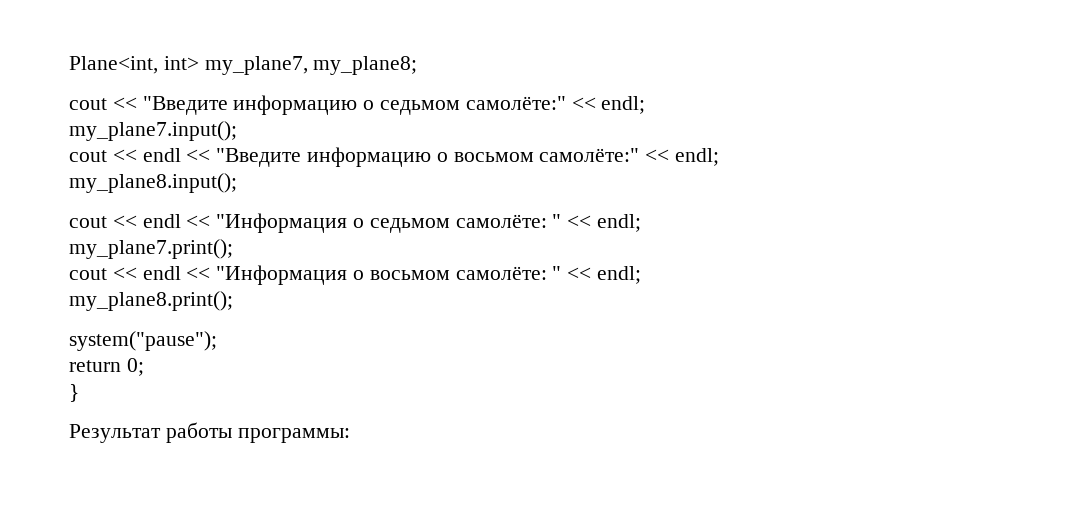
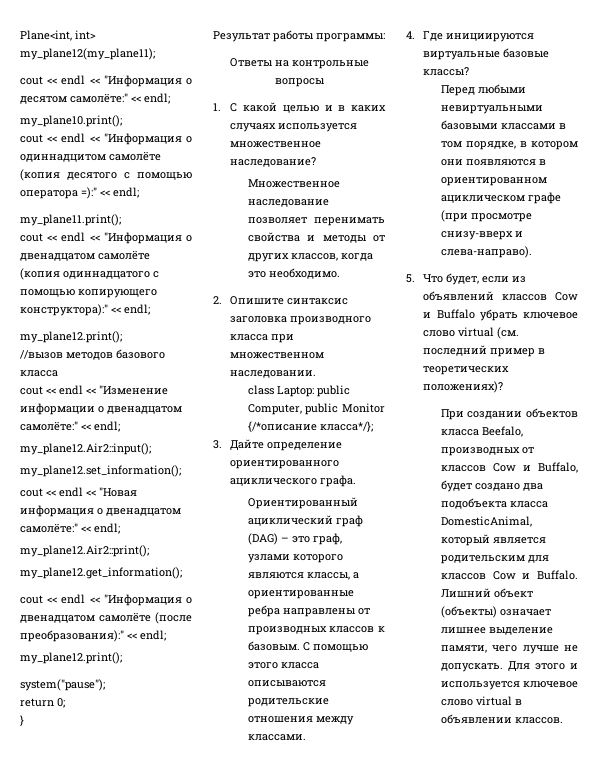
[204,56,418,75] [69,95,646,115] [69,121,237,141] [69,147,720,167] [69,173,237,193] [69,213,642,233] [69,239,233,259] [69,265,642,285] [69,291,233,311] my_plane7, my_plane8; // cout << "Введите информацию о седьмом самолёте:" << endl; // my_plane7.input(); // cout << endl << "Введите информацию о восьмом самолёте:" << endl; // my_plane8.input(); // cout << endl << "Информация о седьмом самолёте: " << endl; // my_plane7.print(); // cout << endl << "Информация о восьмом самолёте: " << endl; // my_plane8.print(); -> [20,48,155,60] [20,75,192,87] [20,93,170,104] [20,115,122,127] [20,133,192,145] [20,152,161,162] [20,169,192,181] [20,187,139,199] [20,214,121,226] [20,232,192,244] [20,251,150,261] [20,268,159,280] [20,289,157,298] [20,304,150,316] [20,331,122,343] [20,349,165,360] [20,370,58,377] [20,385,168,395] [20,403,182,415] [20,421,120,432] [20,443,151,455] [20,465,181,477] [20,487,137,497] [20,505,181,517] [20,523,120,534] [20,545,149,557] [20,567,182,579] [20,594,192,606] [20,612,192,624] [20,630,166,642] [20,652,122,664] my_plane12(my_plane11); // cout << endl << "Информация о десятом самолёте:" << endl; // my_plane10.print(); // cout << endl << "Информация о одиннадцитом самолёте (копия десятого с помощью оператора =):" << endl; // my_plane11.print(); // cout << endl << "Информация о двенадцатом самолёте (копия одиннадцатого с помощью копирующего конструктора):" << endl; // my_plane12.print(); // //вызов методов базового класса // cout << endl << "Изменение информации о двенадцатом самолёте:" << endl; // my_plane12.Air2::input(); // my_plane12.set_information(); // cout << endl << "Новая информация о двенадцатом самолёте:" << endl; // my_plane12.Air2::print(); // my_plane12.get_information(); // cout << endl << "Информация о двенадцатом самолёте (после преобразования):" << endl; // my_plane12.print();
(350, 435) none -> [229,58,369,69] [274,78,324,87] [213,102,386,113] [230,123,358,132] [230,141,322,148] [230,157,317,167] [247,179,340,188] [247,199,329,207] [247,217,385,226] [247,232,385,243] [247,253,373,262] [247,268,340,279] [213,296,349,305] [230,316,372,325] [230,334,295,343] [230,352,325,359] [230,370,317,378] [247,385,350,397] [247,403,385,415] [247,421,373,432] [213,439,343,451] [230,460,340,469] [230,475,357,487] [247,497,358,509] [247,515,363,527] [247,533,342,545] [247,554,343,563] [247,572,359,580] [247,590,354,599] [247,605,370,617] [247,626,385,635] [247,641,368,652] [247,662,319,669] [247,680,326,687] [247,698,329,707] [247,716,354,725] [247,734,306,741] [406,31,535,42] [423,48,550,60] [423,67,470,76] [440,84,526,96] [440,105,543,114] [440,120,566,130] [440,141,578,150] [440,159,546,166] [440,177,547,186] [440,192,561,204] [440,210,532,222] [440,231,523,240] [440,246,532,258] [406,273,527,285] [423,291,578,301] [423,309,578,321] [423,327,520,339] [423,345,546,357] [423,366,510,375] [423,381,504,393] [440,408,578,420] [440,426,523,437] [440,447,534,456] [440,462,578,473] [440,480,543,492] [440,498,548,509] [440,516,532,527] [440,534,546,546] [440,555,549,564] [440,570,578,580] [440,588,533,598] [440,606,551,618] [440,627,553,635] [440,645,578,654] [440,661,578,672] [440,681,578,690] [440,696,522,706] [440,714,563,724] // Ответы на контрольные вопросы // 1. С какой целью и в каких случаях используется множественное наследование? // Множественное наследование позволяет перенимать свойства и методы от других классов, когда это необходимо. // 2. Опишите синтаксис заголовка производного класса при множественном наследовании. // class Laptop: public Computer, public Monitor {/*описание класса*/}; // 3. Дайте определение ориентированного ациклического графа. // Ориентированный ациклический граф (DAG) – это граф, узлами которого являются классы, а ориентированные ребра направлены от производных классов к базовым. С помощью этого класса описываются родительские отношения между классами. // 4. Где инициируются виртуальные базовые классы? // Перед любыми невиртуальными базовыми классами в том порядке, в котором они появляются в ориентированном ациклическом графе (при просмотре снизу-вверх и слева-направо). // 5. Что будет, если из объявлений классов Cow и Buffalo убрать ключевое слово virtual (см. последний пример в теоретических положениях)? // При создании объектов класса Beefalo, производных от классов Cow и Buffalo, будет создано два подобъекта класса DomesticAnimal, который является родительским для классов Cow и Buffalo. Лишний объект (объекты) означает лишнее выделение памяти, чего лучше не допускать. Для этого и используется ключевое слово virtual в объявлении классов.

